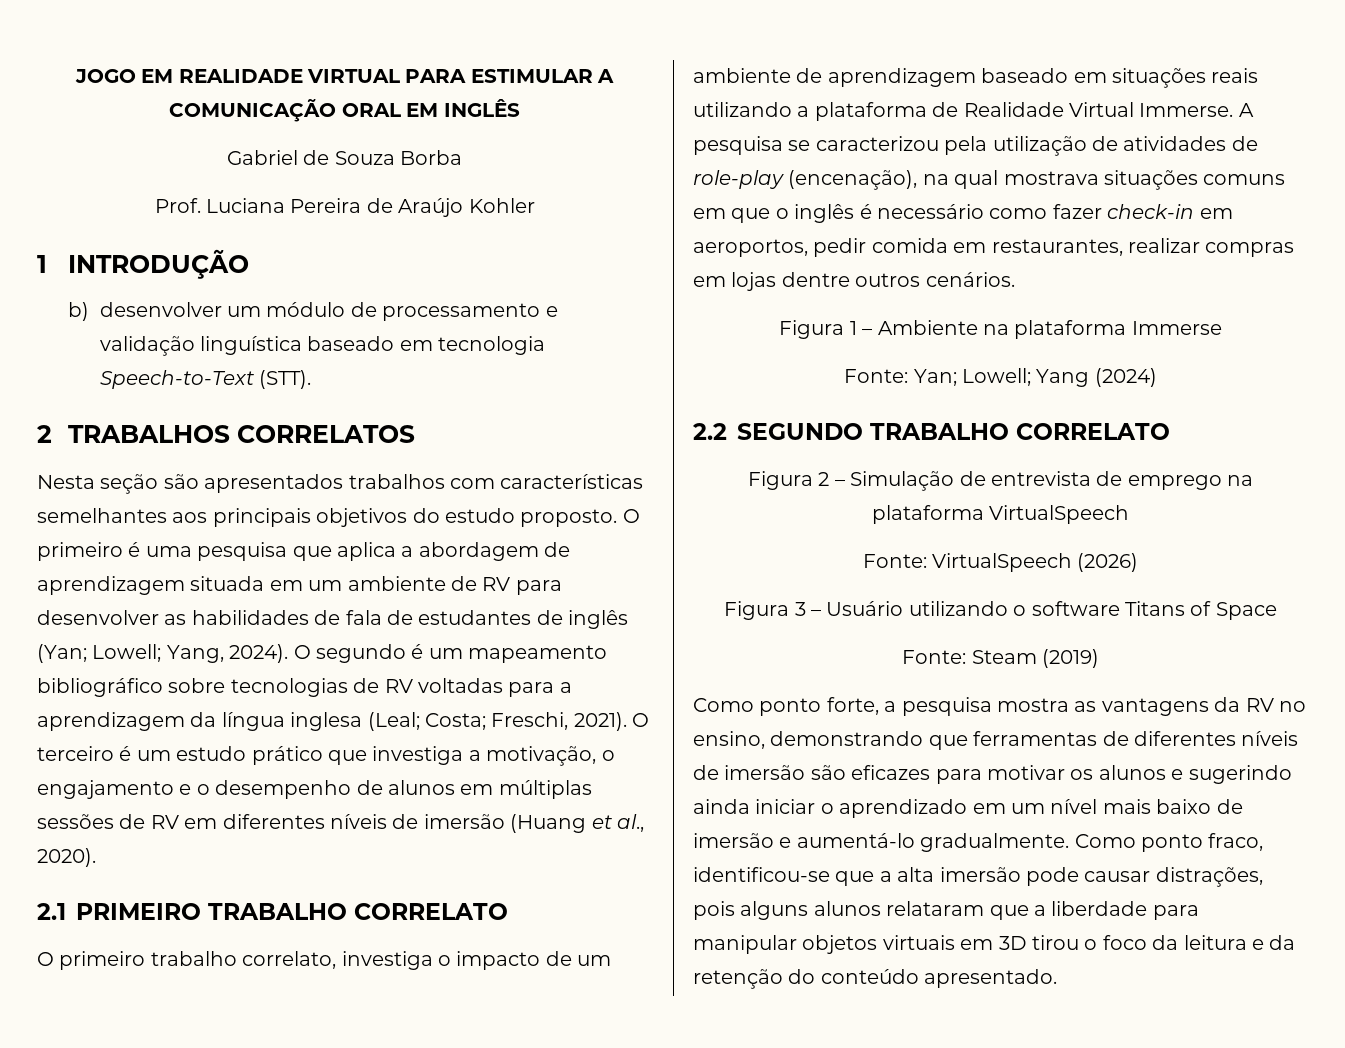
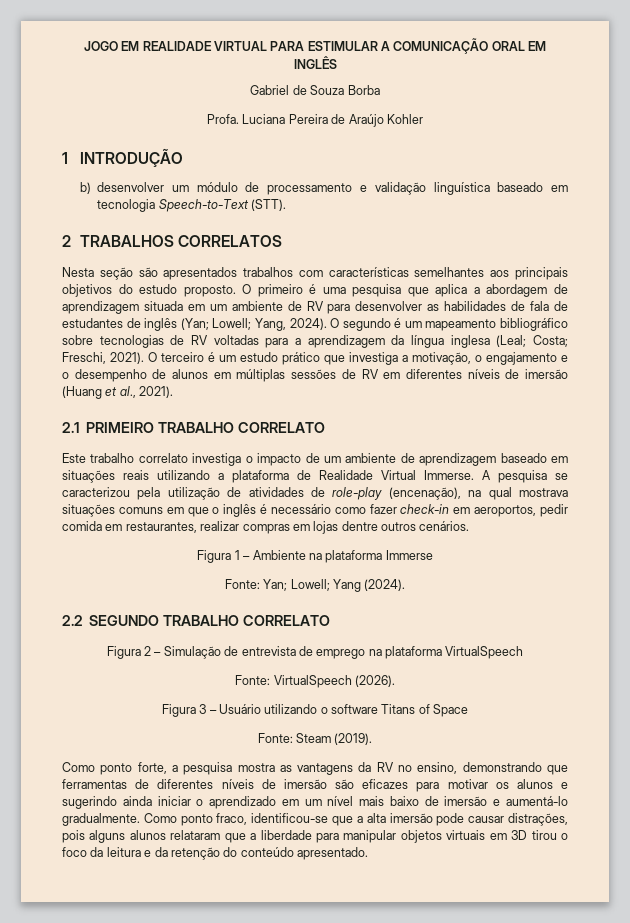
[154,198,201,213] Prof. -> [207,114,240,124] Profa.
[37,848,96,867] 2020). -> [139,386,174,398] 2021).
[37,951,337,970] O primeiro trabalho correlato, -> [62,453,188,463] Este trabalho correlato
[1094,368,1157,387] (2024) -> [364,579,406,591] (2024).
[1077,553,1139,572] (2026) -> [354,675,395,687] (2026).
[1041,649,1099,668] (2019) -> [334,733,373,745] (2019).

